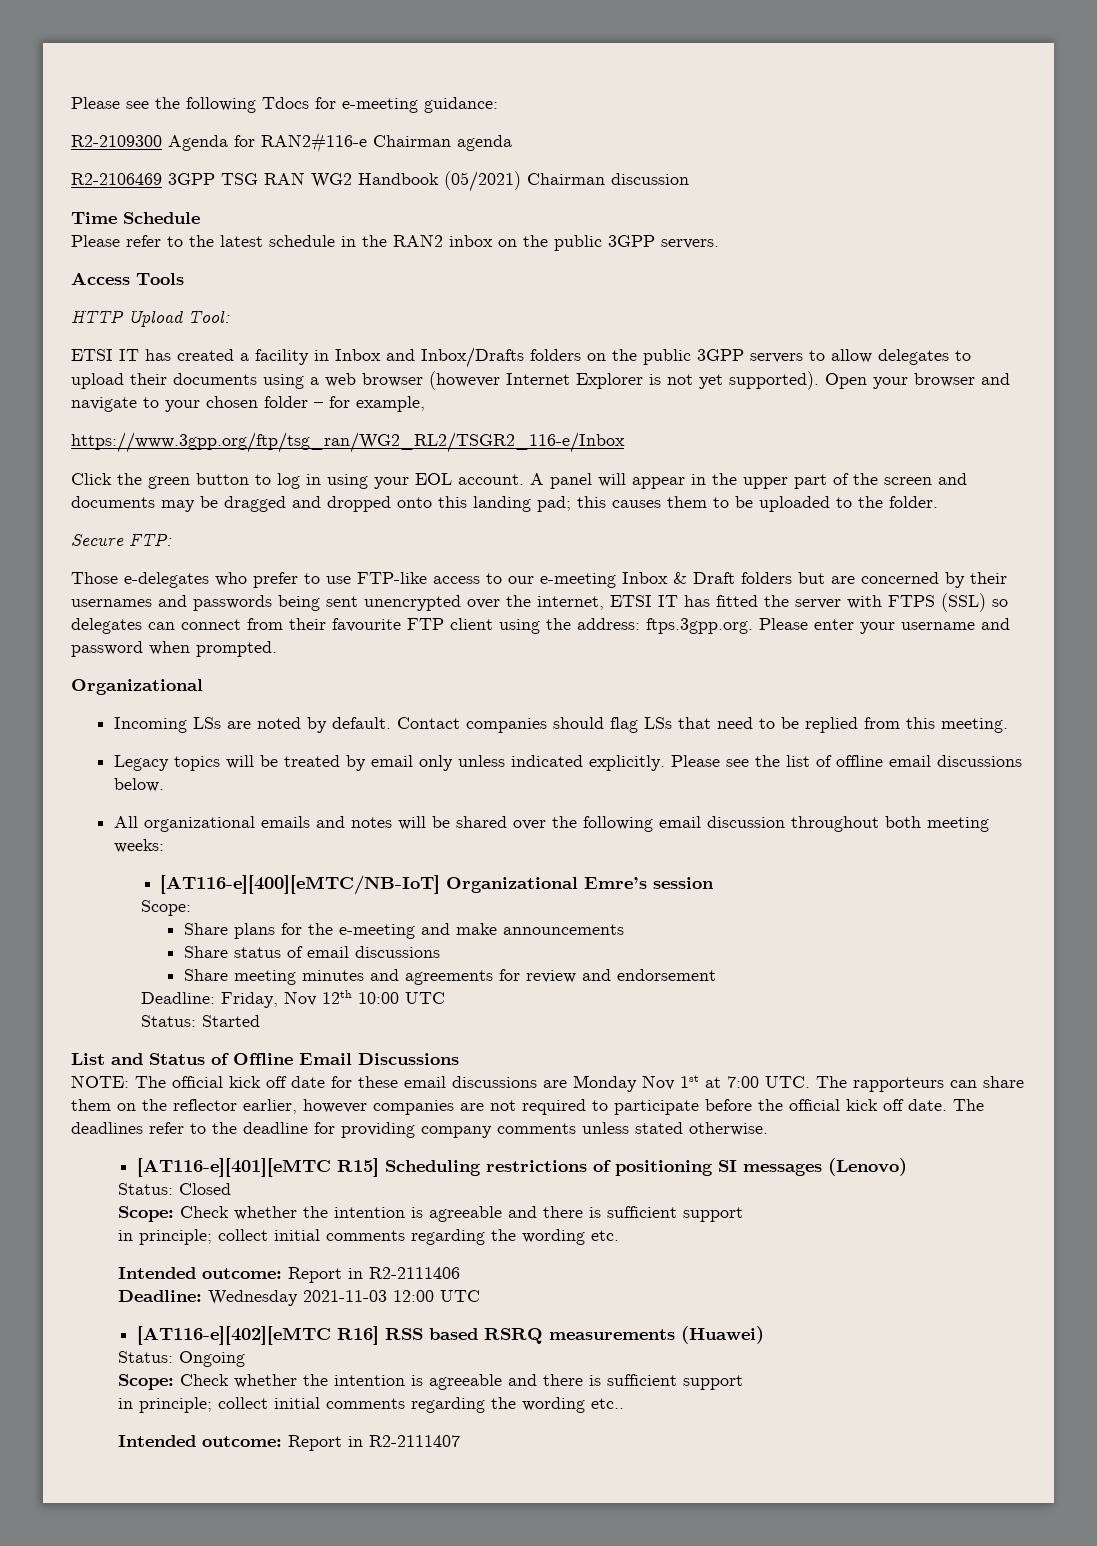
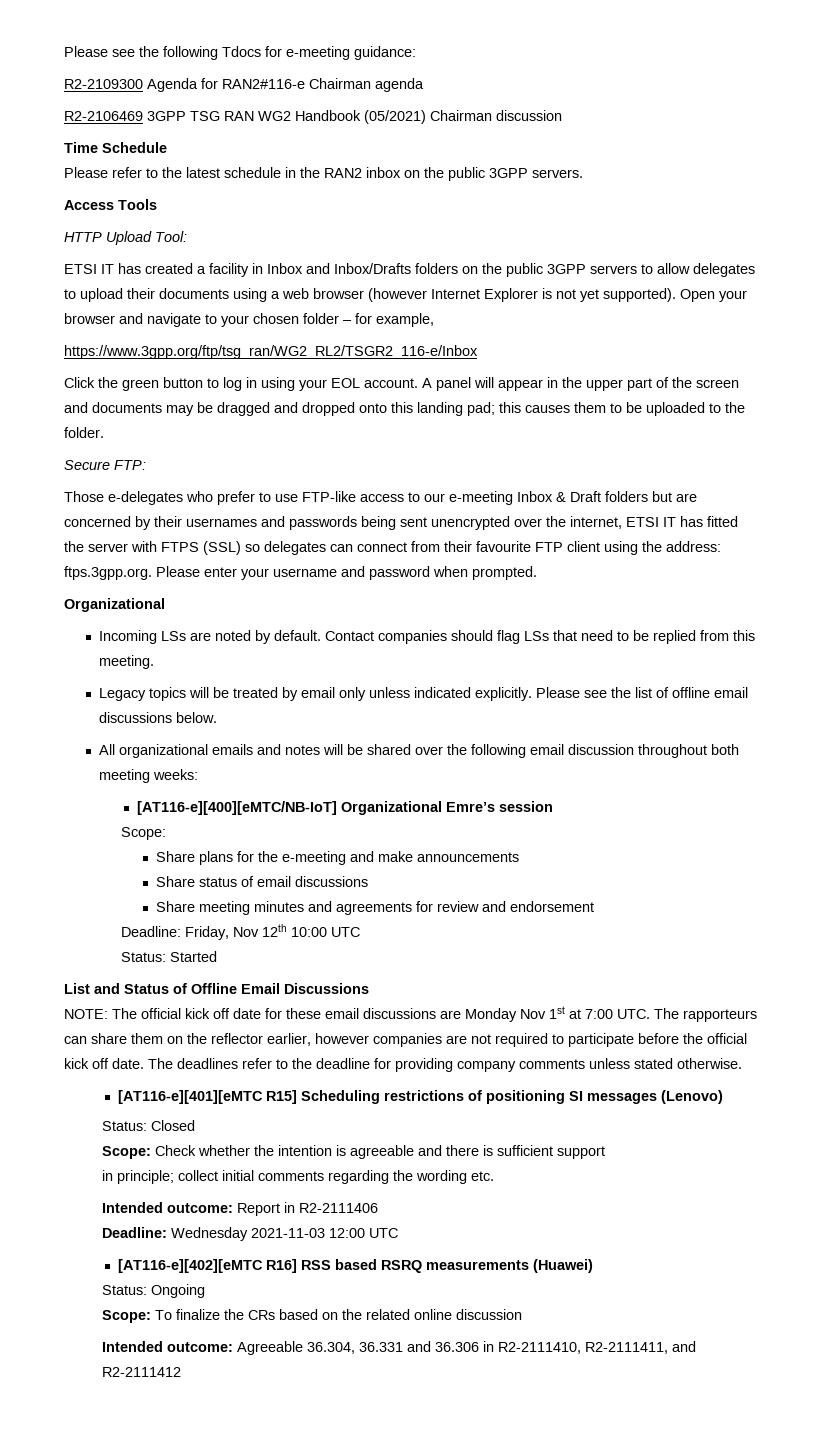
[179,1374,743,1390] [117,1397,624,1413] [117,1435,460,1451] Check whether the intention is agreeable and there is sufficient support // in principle; collect initial comments regarding the wording etc.. // Intended outcome: Report in R2-2111407 -> [155,1309,523,1320] [102,1341,697,1355] [102,1367,182,1377] To finalize the CRs based on the related online discussion // Intended outcome: Agreeable 36.304, 36.331 and 36.306 in R2-2111410, R2-2111411, and R2-2111412

